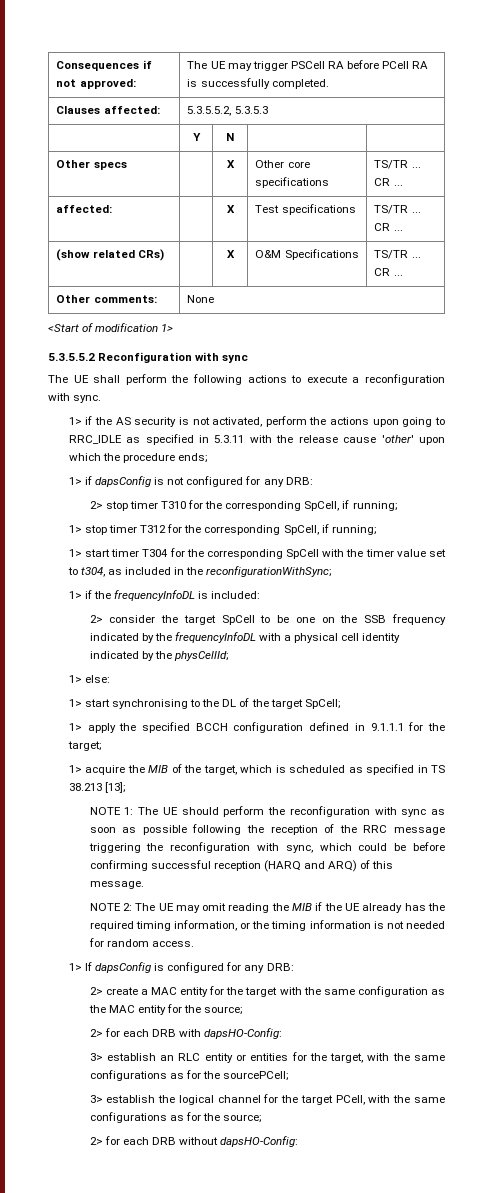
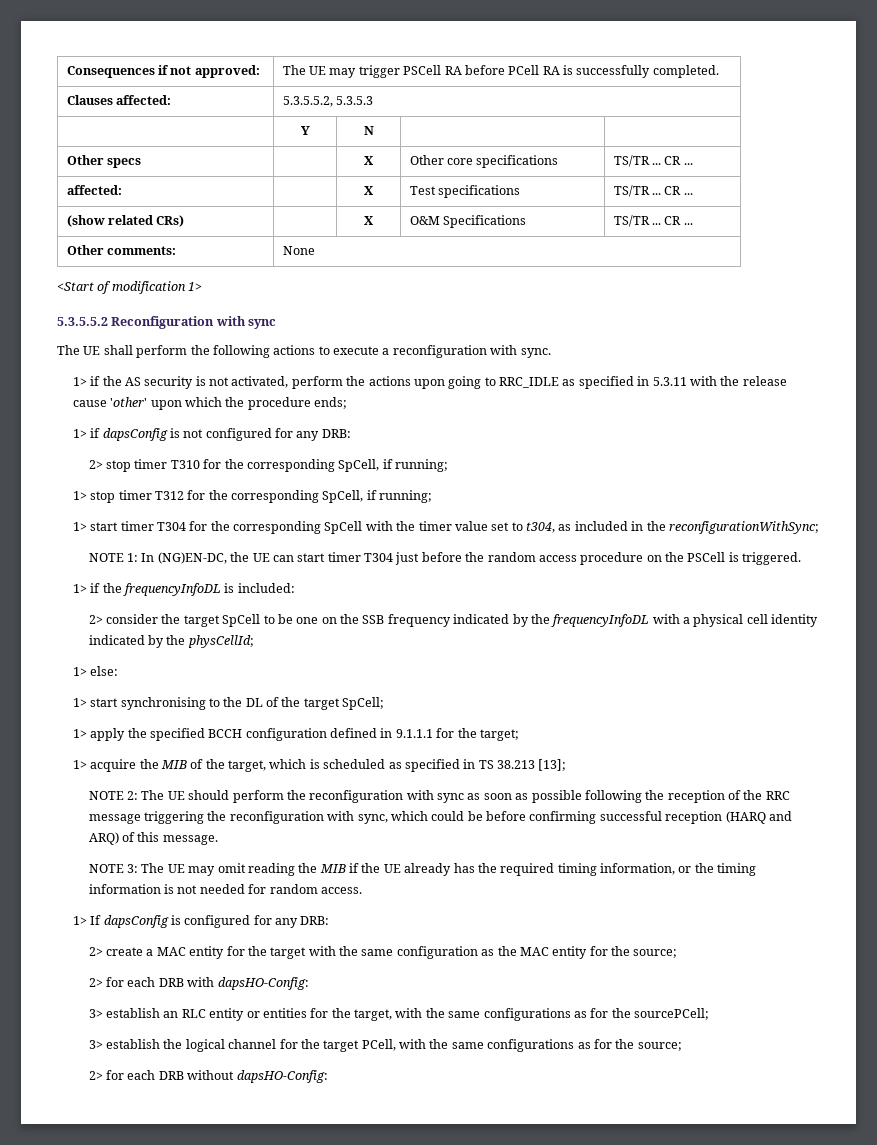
(333, 571) none -> [88,552,802,565] // NOTE 1: In (NG)EN-DC, the UE can start timer T304 just before the random access procedure on the PSCell is triggered.
[124,807,134,815] 1: -> [126,791,138,800] 2:
[122,903,132,911] 2: -> [126,864,138,873] 3:

